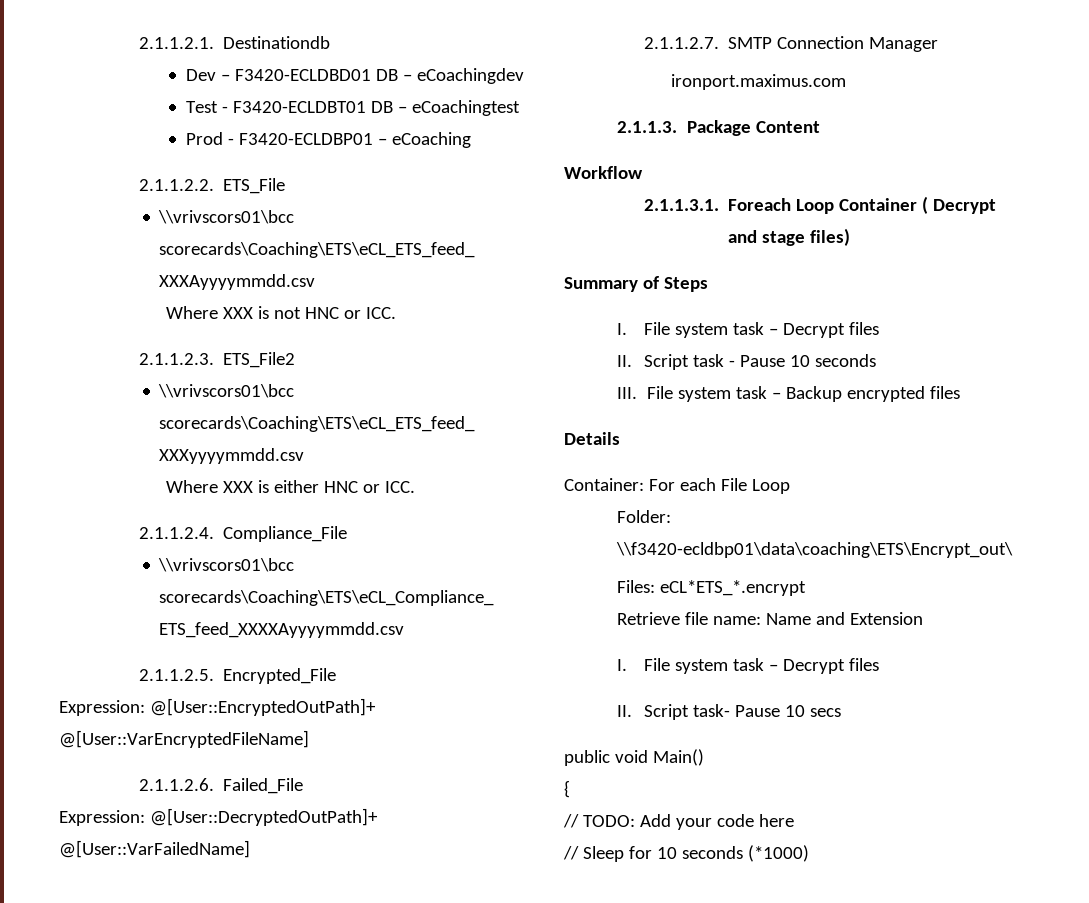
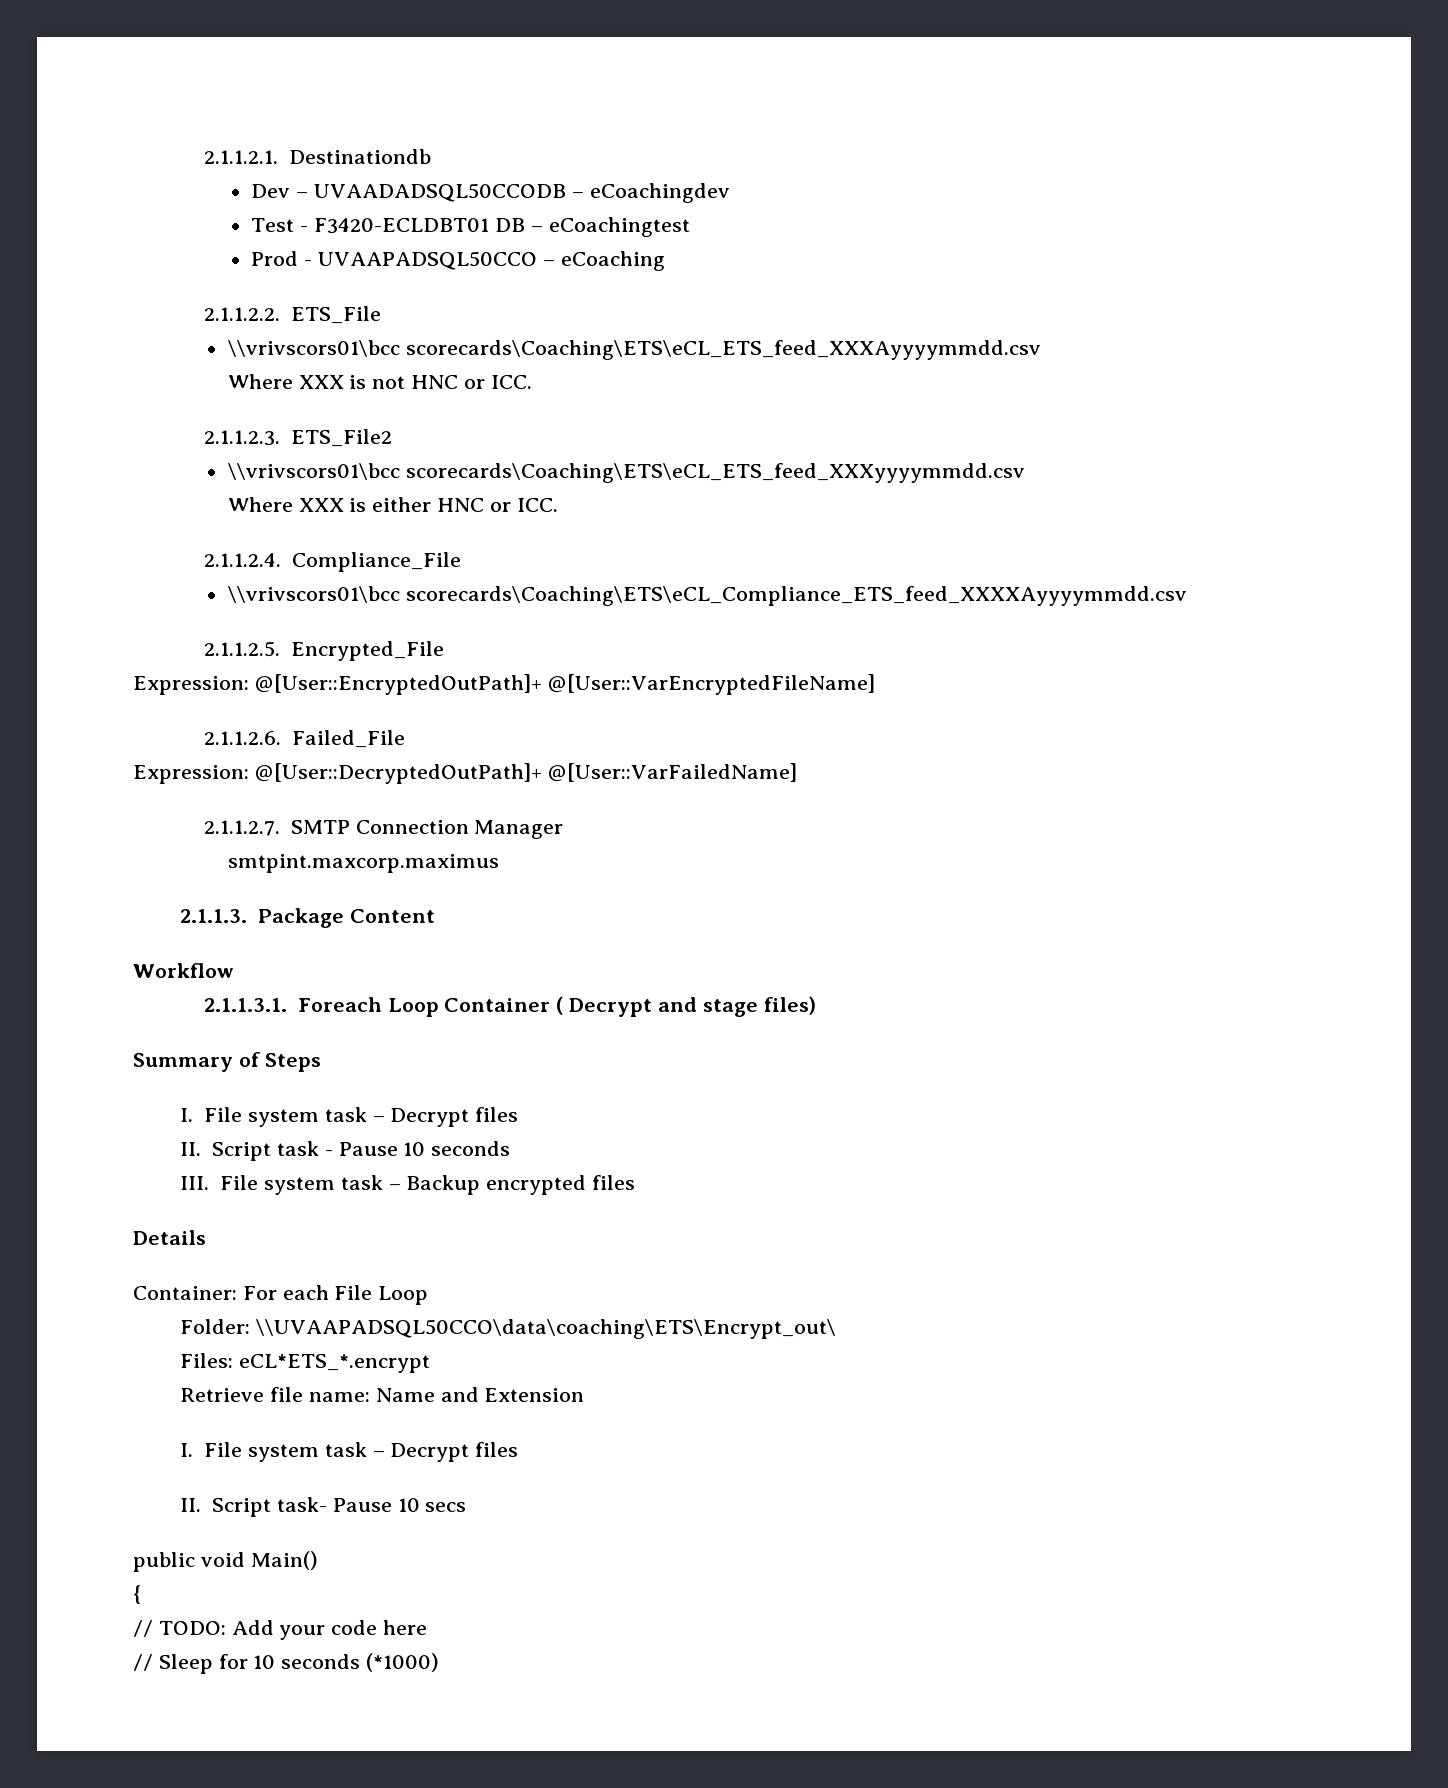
[235,69,399,81] F3420-ECLDBD01 DB -> [314,183,567,202] UVAADADSQL50CCODB
[239,133,374,145] F3420-ECLDBP01 -> [318,251,538,270] UVAAPADSQL50CCO
[670,74,846,90] ironport.maximus.com -> [227,854,499,873] smtpint.maxcorp.maximus
[616,542,1014,558] \\f3420-ecldbp01\data\coaching\ETS\Encrypt_out\ -> [256,1319,837,1339] \\UVAAPADSQL50CCO\data\coaching\ETS\Encrypt_out\

